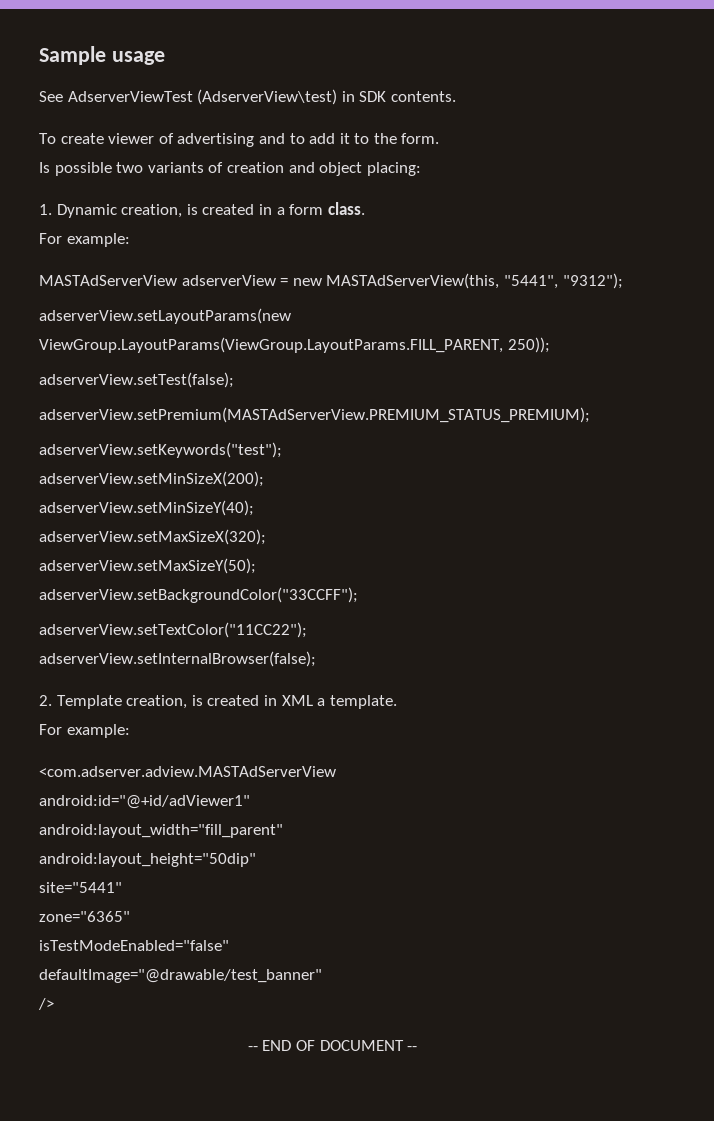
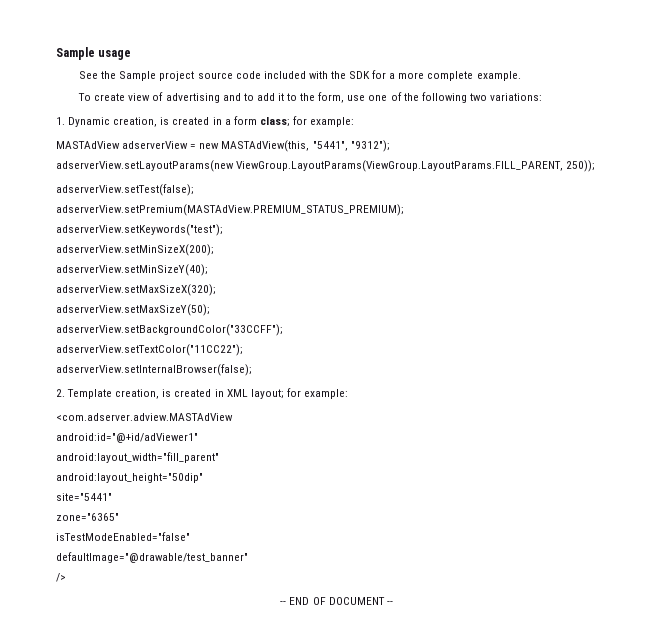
[67,89,456,105] AdserverViewTest (AdserverView\test) in SDK contents. -> [101,70,521,81] the Sample project source code included with the SDK for a more complete example.
[108,133,155,144] viewer -> [128,93,151,101] view
[401,133,440,144] [39,162,421,176] form. // Is possible two variants of creation and object placing: -> [318,92,542,103] form, use one of the following two variations:
[327,202,365,215] [39,233,130,247] [39,275,177,286] class. // For example: // MASTAdServerView -> [259,116,355,127] [56,141,120,149] class; for example: // MASTAdView
[326,273,500,289] MASTAdServerView(this, -> [221,140,310,152] MASTAdView(this,
[39,407,590,423] adserverView.setPremium(MASTAdServerView.PREMIUM_STATUS_PREMIUM); -> [56,204,404,216] adserverView.setPremium(MASTAdView.PREMIUM_STATUS_PREMIUM);
[317,695,397,709] [39,724,130,738] [39,766,336,777] a template. // For example: // <com.adserver.adview.MASTAdServerView -> [250,388,348,399] [56,413,233,421] layout; for example: // <com.adserver.adview.MASTAdView

